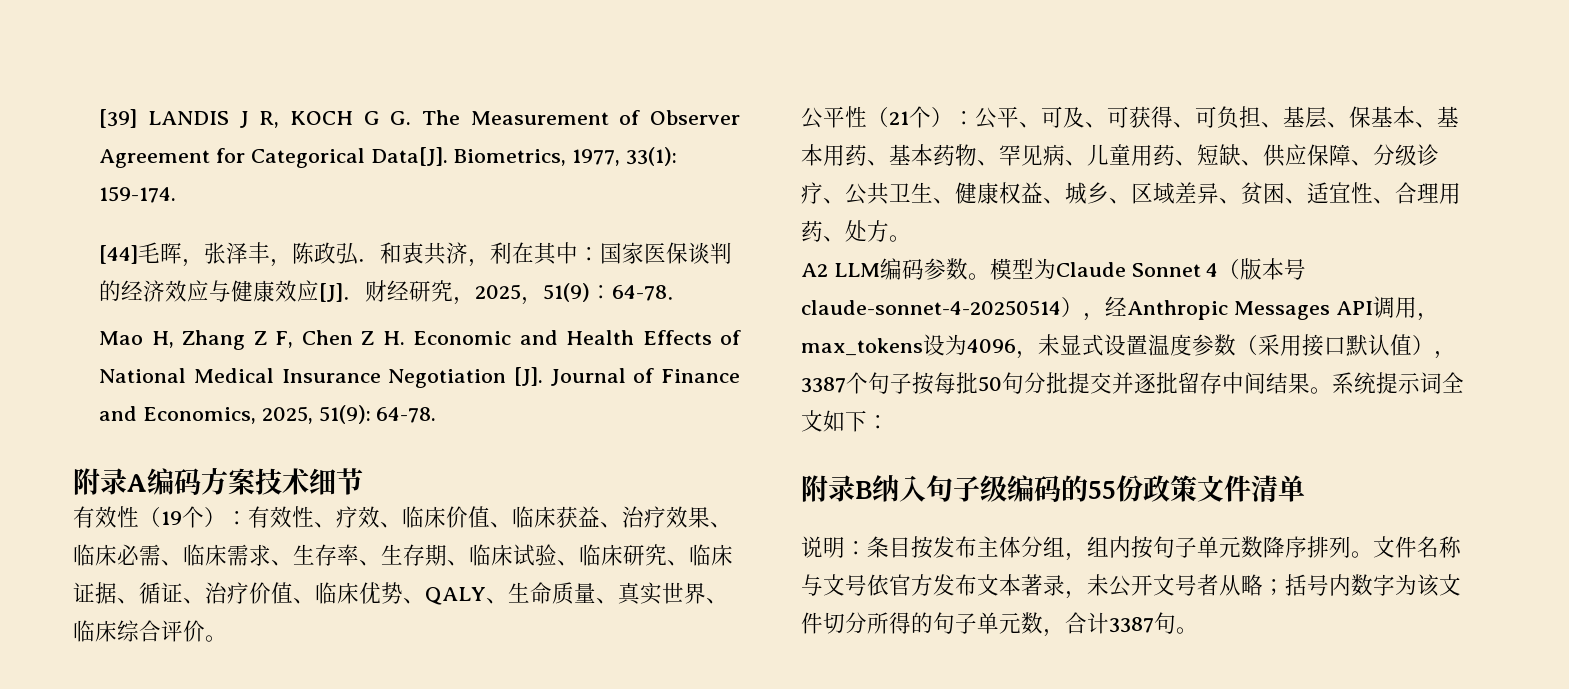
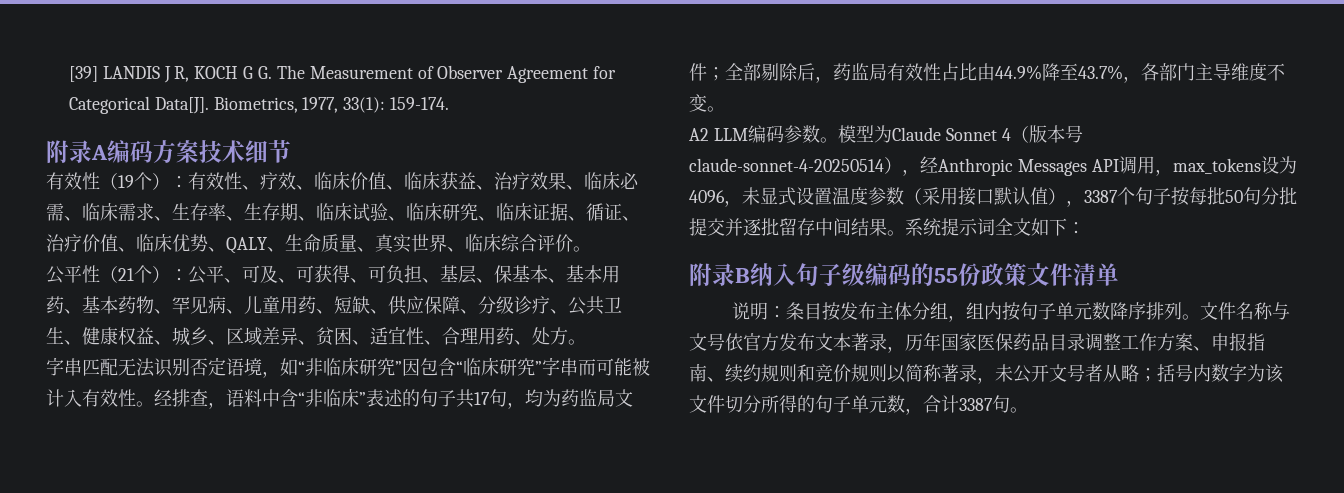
[99,242,733,267] [99,280,690,305] [99,330,741,350] [99,367,741,388] [99,405,437,424] // [44]毛晖，张泽丰，陈政弘．和衷共济，利在其中：国家医保谈判的经济效应与健康效应[J]．财经研究，2025，51(9)：64-78． // Mao H, Zhang Z F, Chen Z H. Economic and Health Effects of National Medical Insurance Negotiation [J]. Journal of Finance and Economics, 2025, 51(9): 64-78. -> (450, 103) none
(911, 238) none -> [46,357,650,378] [46,388,633,409] [689,63,1285,83] [689,94,725,112] // 字串匹配无法识别否定语境，如“非临床研究”因包含“临床研究”字串而可能被计入有效性。经排查，语料中含“非临床”表述的句子共17句，均为药监局文件；全部剔除后，药监局有效性占比由44.9%降至43.7%，各部门主导维度不变。
(1087, 595) none -> [905,332,1265,351] [689,363,995,384] 历年国家医保药品目录调整工作方案、申报指南、续约规则和竞价规则以简称著录，

